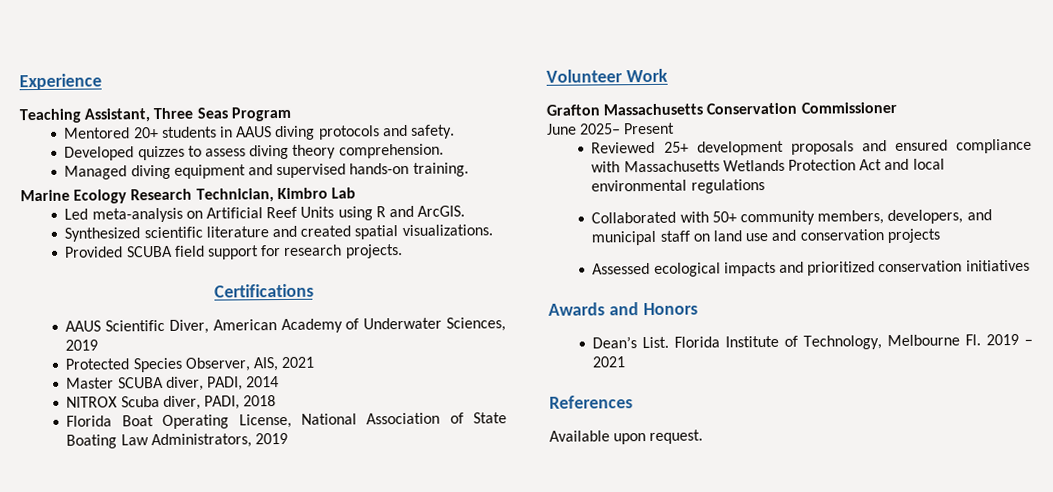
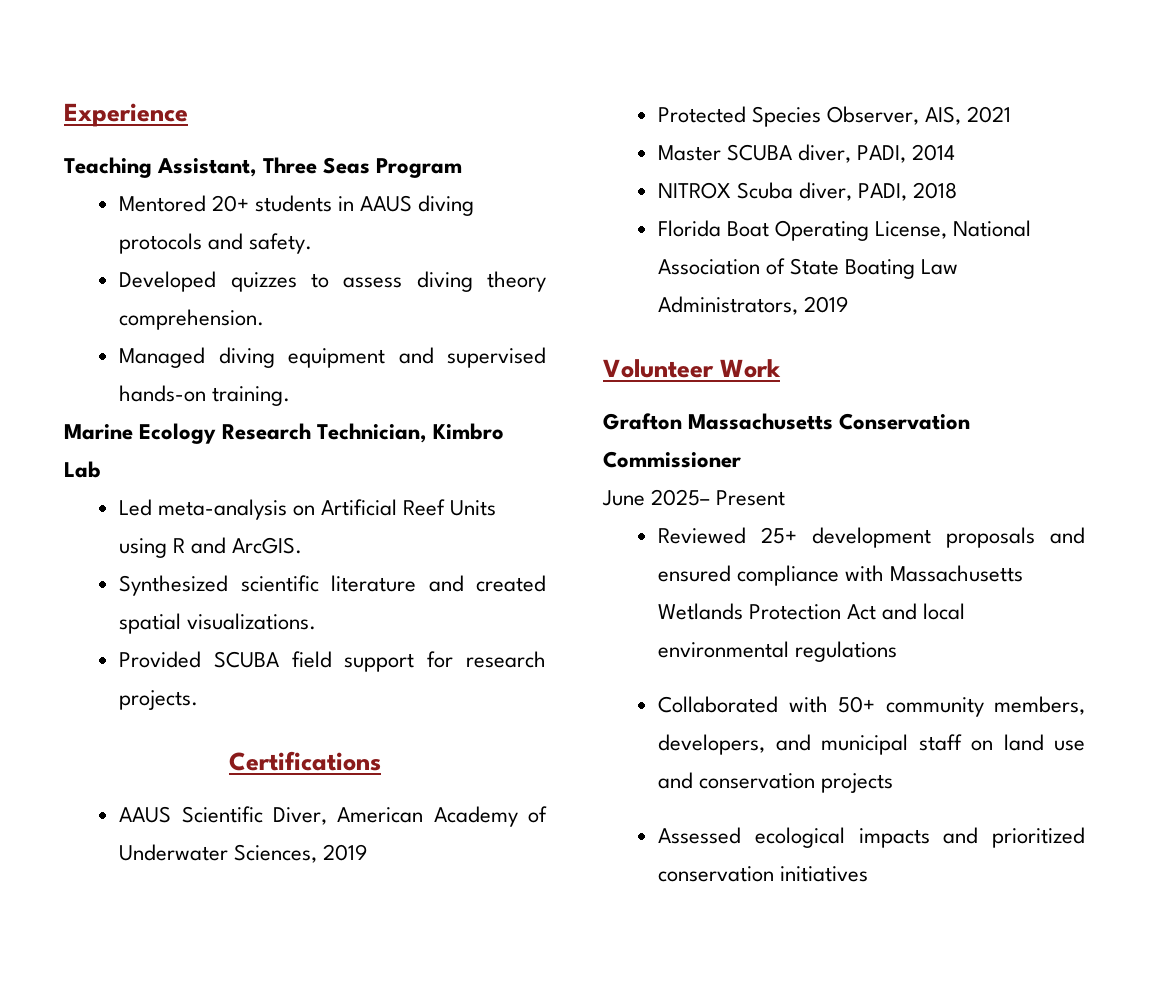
[548,302,698,316] [592,333,1033,350] [592,356,626,368] [549,395,633,409] [549,429,704,445] // Awards and Honors // Dean’s List. Florida Institute of Technology, Melbourne Fl. 2019 – 2021 // References // Available upon request. -> (869, 874) none

